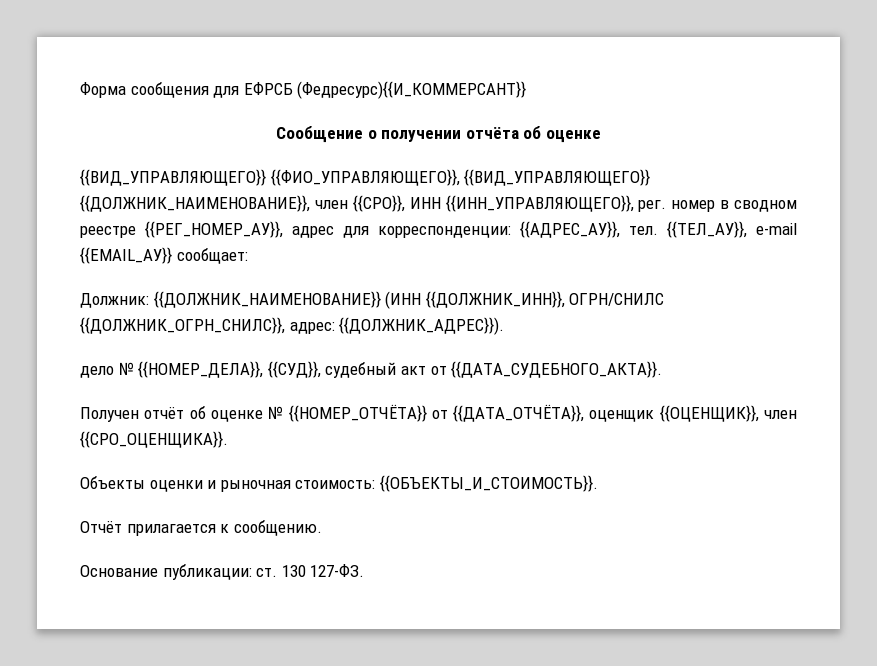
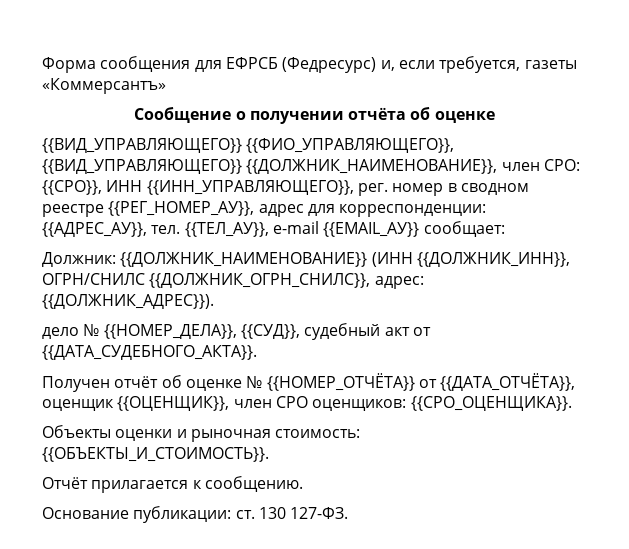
[297,81,527,99] (Федресурс){{И_КОММЕРСАНТ}} -> [282,56,577,73] [42,78,166,94] (Федресурс) и, если требуется, газеты «Коммерсантъ»
(348, 204) none -> [543,159,580,171] СРО:
(797, 414) none -> [275,396,407,411] СРО оценщиков:

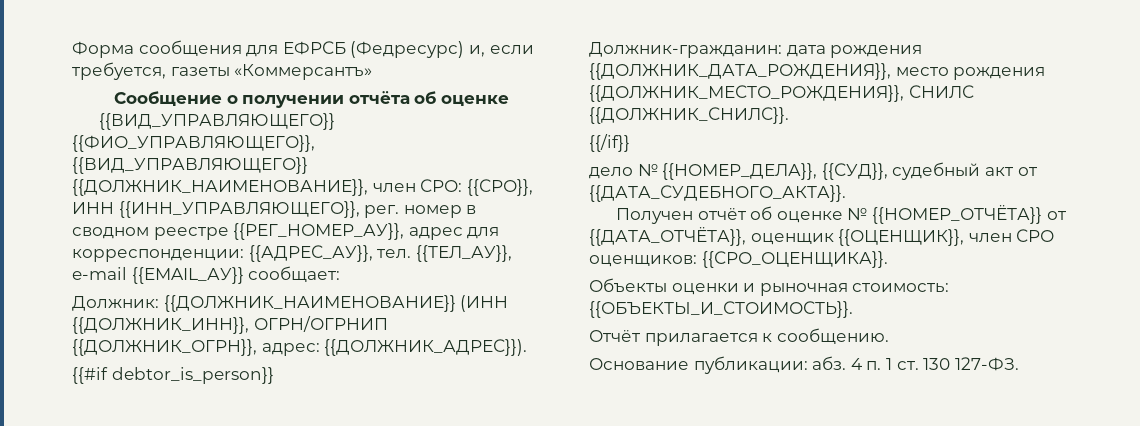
[42,273,371,288] ОГРН/СНИЛС {{ДОЛЖНИК_ОГРН_СНИЛС}}, -> [253,316,388,332] [72,339,257,356] ОГРН/ОГРНИП {{ДОЛЖНИК_ОГРН}},
(214, 301) none -> [72,367,274,384] [589,42,923,58] [589,63,1046,80] [589,85,974,102] [589,107,789,124] [589,134,630,152] // {{#if debtor_is_person}} // Должник-гражданин: дата рождения {{ДОЛЖНИК_ДАТА_РОЖДЕНИЯ}}, место рождения {{ДОЛЖНИК_МЕСТО_РОЖДЕНИЯ}}, СНИЛС {{ДОЛЖНИК_СНИЛС}}. // {{/if}}
(232, 514) none -> [812,356,892,370] абз. 4 п. 1

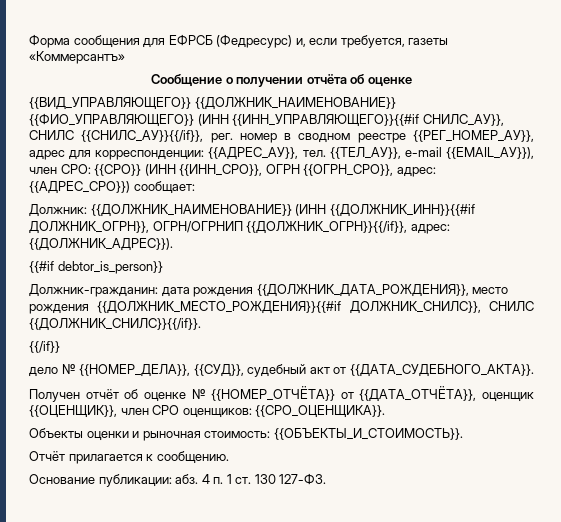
[72,135,315,152] [72,157,308,174] [72,179,533,196] [72,201,360,218] {{ФИО_УПРАВЛЯЮЩЕГО}}, {{ВИД_УПРАВЛЯЮЩЕГО}} {{ДОЛЖНИК_НАИМЕНОВАНИЕ}}, член СРО: {{СРО}}, ИНН {{ИНН_УПРАВЛЯЮЩЕГО}}, -> [194,97,396,110] [29,113,504,127] [29,130,204,142] {{ДОЛЖНИК_НАИМЕНОВАНИЕ}} {{ФИО_УПРАВЛЯЮЩЕГО}} (ИНН {{ИНН_УПРАВЛЯЮЩЕГО}}{{#if СНИЛС_АУ}}, СНИЛС {{СНИЛС_АУ}}{{/if}},
[131,267,244,284] {{EMAIL_АУ}} -> [445,147,534,159] [29,164,436,177] [29,181,130,194] {{EMAIL_АУ}}), член СРО: {{СРО}} (ИНН {{ИНН_СРО}}, ОГРН {{ОГРН_СРО}}, адрес: {{АДРЕС_СРО}})
[72,316,388,334] [72,339,257,356] {{ДОЛЖНИК_ИНН}}, ОГРН/ОГРНИП {{ДОЛЖНИК_ОГРН}}, -> [329,204,475,217] [29,221,408,234] {{ДОЛЖНИК_ИНН}}{{#if ДОЛЖНИК_ОГРН}}, ОГРН/ОГРНИП {{ДОЛЖНИК_ОГРН}}{{/if}},
[589,85,974,102] [589,107,789,124] {{ДОЛЖНИК_МЕСТО_РОЖДЕНИЯ}}, СНИЛС {{ДОЛЖНИК_СНИЛС}}. -> [97,301,535,314] [29,318,201,331] {{ДОЛЖНИК_МЕСТО_РОЖДЕНИЯ}}{{#if ДОЛЖНИК_СНИЛС}}, СНИЛС {{ДОЛЖНИК_СНИЛС}}{{/if}}.

